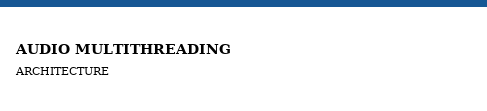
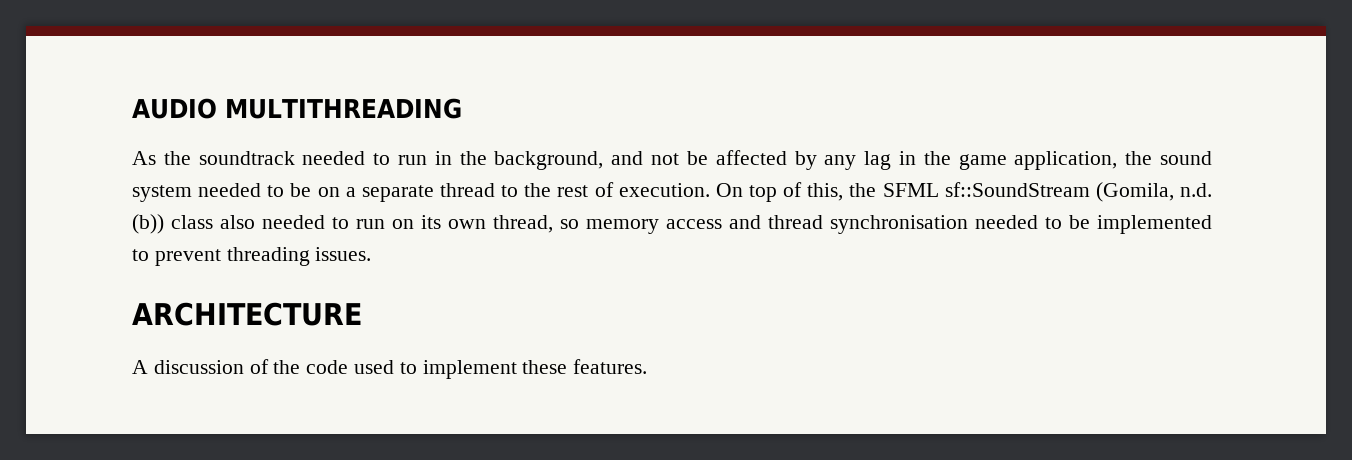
[15,67,109,75] ARCHITECTURE -> [132,150,1213,170] [132,182,1212,202] [132,214,1212,234] [132,247,372,266] [132,302,362,326] [132,359,648,379] As the soundtrack needed to run in the background, and not be affected by any lag in the game application, the sound system needed to be on a separate thread to the rest of execution. On top of this, the SFML sf::SoundStream (Gomila, n.d. (b)) class also needed to run on its own thread, so memory access and thread synchronisation needed to be implemented to prevent threading issues. // ARCHITECTURE // A discussion of the code used to implement these features.

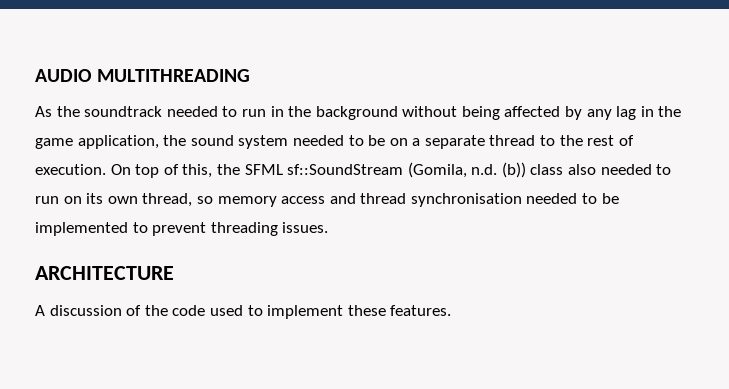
[494,151,708,170] background, and not be -> [315,106,500,120] background without being

